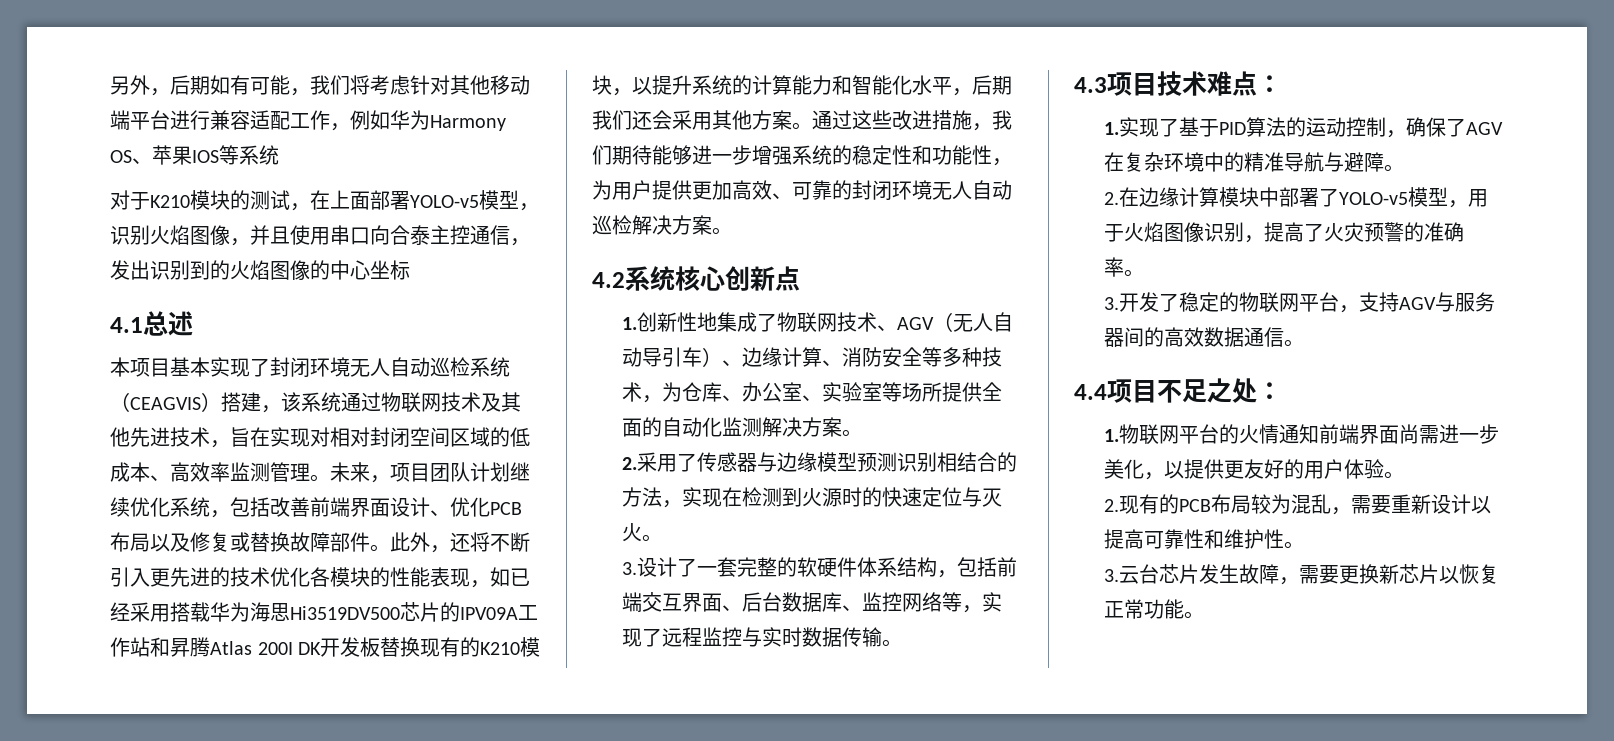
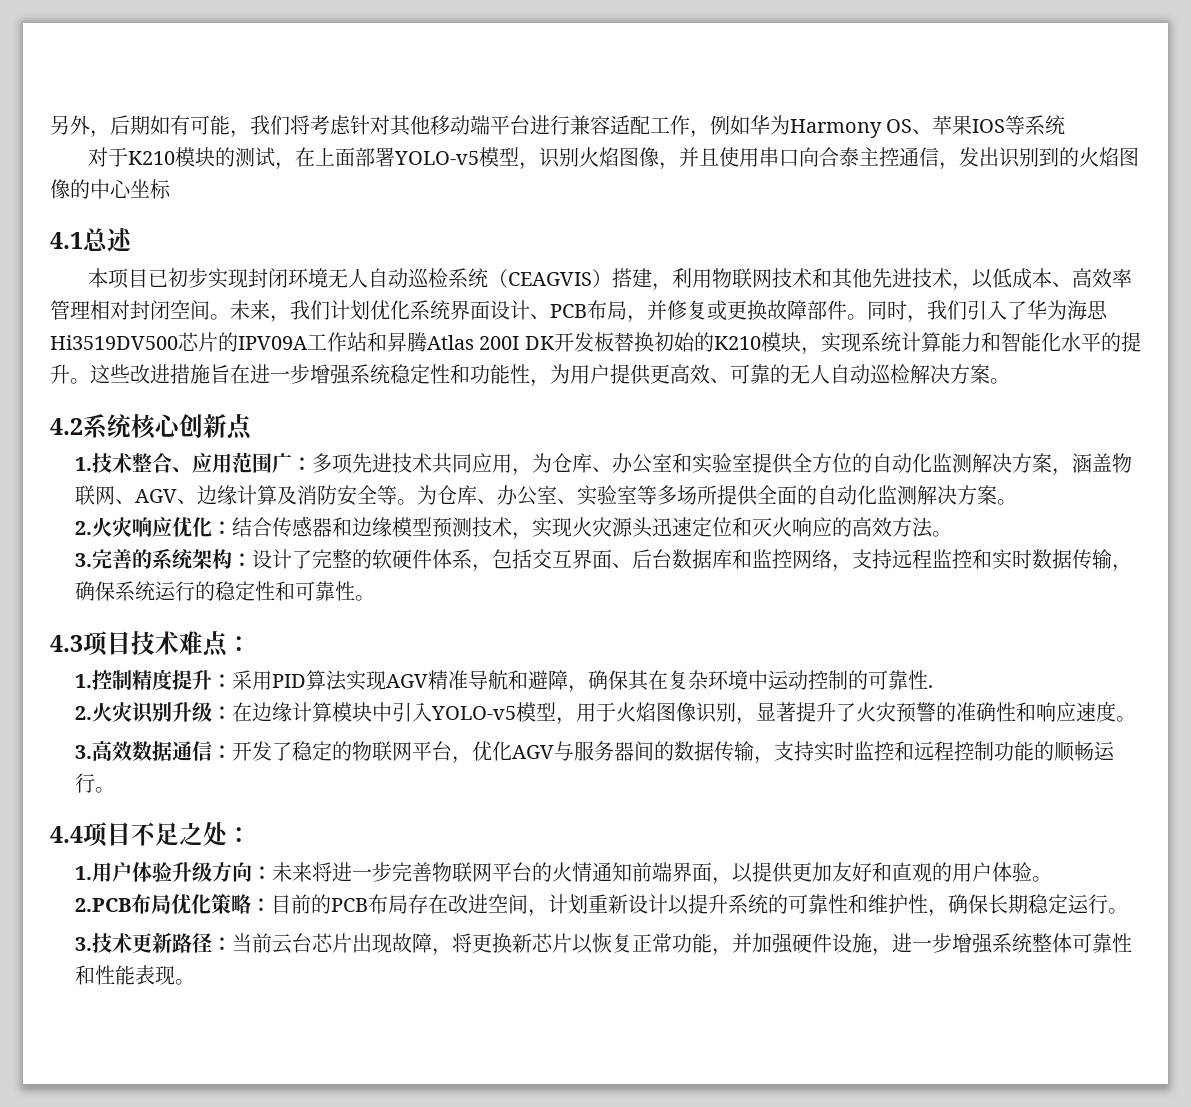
[170,357,270,377] 基本实现了 -> [148,268,249,289] 已初步实现
[281,392,501,413] 该系统通过物联网技术及 -> [672,268,833,288] 利用物联网技术和
[230,427,530,448] [110,462,530,483] [110,497,350,518] 旨在实现对相对封闭空间区域的低成本、高效率监测管理。未来，项目团队计划继续优化系统，包括改善前端 -> [972,268,1133,289] [50,300,450,323] 以低成本、高效率管理相对封闭空间。未来，我们计划优化系统
[450,497,522,517] [110,532,530,553] [110,567,530,588] [110,602,210,622] 优化PCB布局以及修复或替换故障部件。此外，还将不断引入更先进的技术优化各模块的性能表现，如已经采用搭载 -> [550,300,1027,323] PCB布局，并修复或更换故障部件。同时，我们引入了
[420,637,460,657] 现有 -> [653,332,695,352] 初始
[632,75,752,95] 以提升系统的 -> [820,332,901,353] 实现系统
[952,75,1012,96] [592,110,1012,131] [592,145,852,165] ，后期我们还会采用其他方案。通过这些改进措施，我们期待能够进一步增强系统的 -> [1100,332,1141,352] [50,364,390,385] 的提升。这些改进措施旨在进一步增强系统
[712,180,732,200] 加 -> (670, 374) none
[852,180,932,201] 封闭环境 -> (790, 374) none
[637,312,1014,333] [622,347,723,367] 创新性地集成了物联网技术、AGV（无人自动导引车） -> [91,452,1132,476] [74,485,177,505] 技术整合、应用范围广：多项先进技术共同应用，为仓库、办公室和实验室提供全方位的自动化监测解决方案，涵盖物联网、AGV
[822,360,843,366] 、 -> [276,486,297,505] 及
[942,347,1003,367] [622,382,663,403] 多种技术， -> [396,499,417,505] 。
(903, 392) none -> [656,485,677,505] 多
[637,452,1018,472] [622,487,1003,508] [622,523,663,542] [622,557,738,577] 采用了传感器与边缘模型预测识别相结合的方法，实现在检测到火源时的快速定位与灭火。 // 3.设计了一套 -> [91,516,952,540] [74,548,312,570] 火灾响应优化：结合传感器和边缘模型预测技术，实现火灾源头迅速定位和灭火响应的高效方法。 // 3.完善的系统架构：设计了
[897,557,1018,578] [622,592,643,612] 结构，包括前端 -> [471,549,532,572] ，包括
[842,605,863,611] 、 -> [731,549,752,569] 和
[942,592,1003,613] [622,628,663,647] 等，实现了 -> [831,549,892,572] ，支持
[742,627,763,647] 与 -> [971,549,992,569] 和
(883, 637) none -> [1111,564,1132,572] [74,581,355,601] ，确保系统运行的稳定性和可靠性
[1119,117,1504,138] [1104,152,1405,172] [1104,192,1120,205] 实现了基于PID算法的运动控制，确保了AGV在复杂环境中的精准导航与避障。 // 2. -> [91,669,933,693] [74,702,232,724] 控制精度提升：采用PID算法实现AGV精准导航和避障，确保其在复杂环境中运动控制的可靠性. // 2.火灾识别升级：
[1279,187,1340,207] 部署了 -> [391,702,432,722] 引入
[1264,222,1305,242] 提高 -> [755,702,836,722] 显著提升
[1104,257,1145,277] [1104,297,1120,310] 率。 // 3. -> [995,701,1136,722] [74,741,232,761] 性和响应速度。 // 3.高效数据通信：
[1359,292,1400,312] 支持 -> [471,741,512,761] 优化
[1164,327,1285,347] 高效数据通信 -> [673,741,1115,764] [74,773,95,793] 数据传输，支持实时监控和远程控制功能的顺畅运行
(1120, 435) none -> [91,862,432,882] 用户体验升级方向：未来将进一步完善
[1399,424,1500,444] [1104,459,1405,480] [1104,494,1392,515] 尚需进一步美化，以提供更友好的用户体验。 // 2.现有的PCB布局较为混乱，需要 -> [711,862,1052,885] [74,894,588,917] ，以提供更加友好和直观的用户体验。 // 2.PCB布局优化策略：目前的PCB布局存在改进空间，计划
[1124,529,1145,549] 高 -> [707,894,788,914] 升系统的
[1284,541,1305,549] [1104,564,1340,585] 。 // 3.云台芯片发生故障，需要 -> [927,894,1128,917] [74,932,472,956] ，确保长期稳定运行。 // 3.技术更新路径：当前云台芯片出现故障，将
(1185, 609) none -> [711,933,1132,956] [74,965,175,985] ，并加强硬件设施，进一步增强系统整体可靠性和性能表现

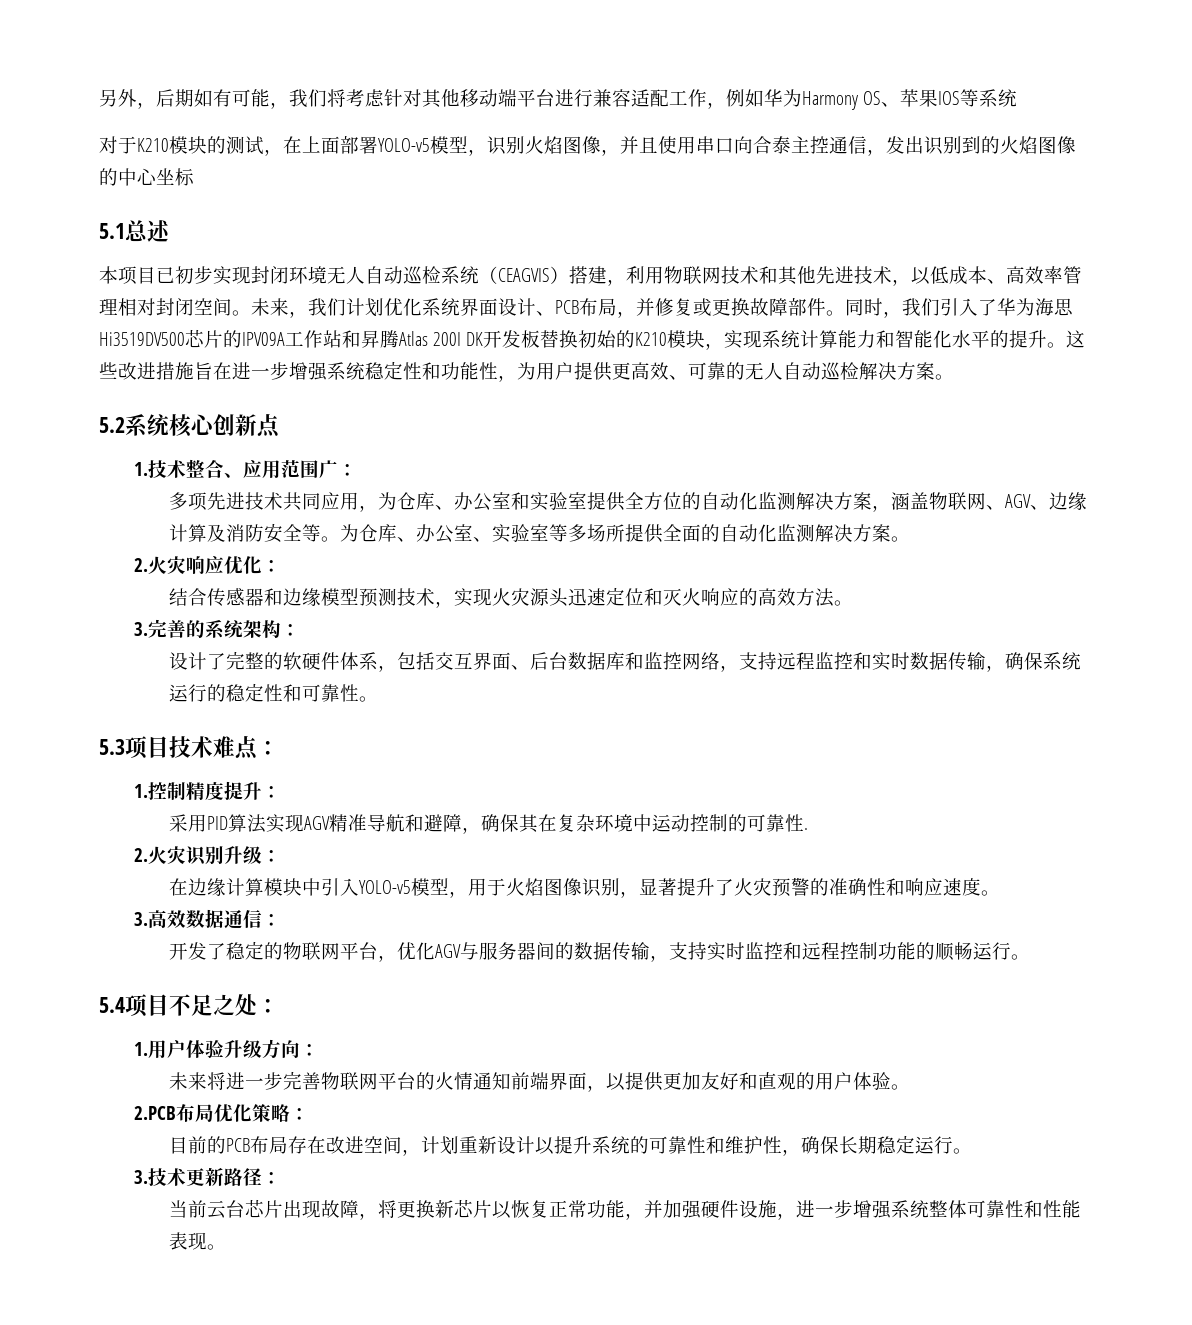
[50,232,83,249] 4.1 -> [99,223,125,239] 5.1
[50,418,83,435] 4.2 -> [99,417,125,433] 5.2
(312, 464) none -> (358, 470) //
(232, 528) none -> (282, 566) //
(252, 560) none -> (301, 630) //
[50,635,83,652] 4.3 -> [99,739,125,755] 5.3
(232, 681) none -> (282, 792) //
(232, 713) none -> (282, 856) //
(232, 752) none -> (282, 920) //
[50,826,83,843] 4.4 -> [99,997,125,1013] 5.4
(272, 873) none -> (320, 1050) //
(271, 905) none -> (310, 1114) //
(232, 944) none -> (282, 1178) //

